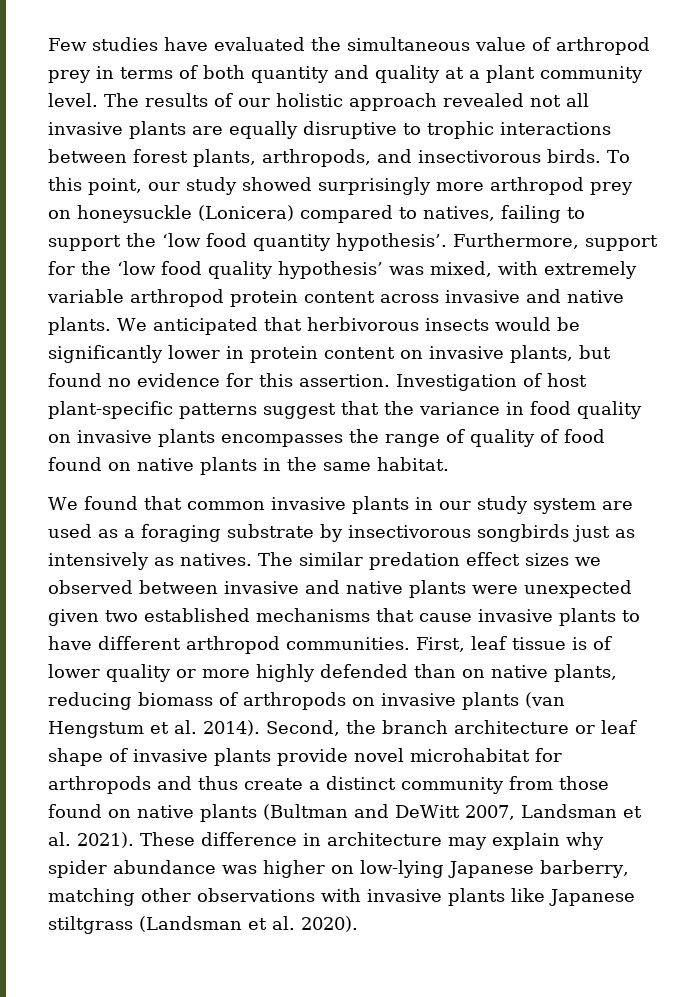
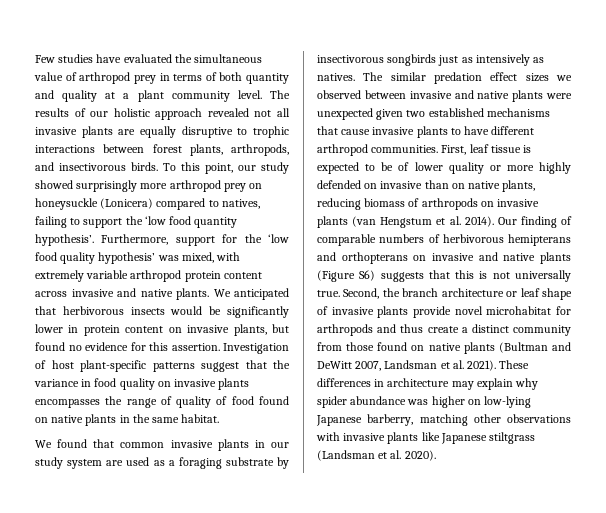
(587, 643) none -> [317,162,394,174] expected to be
(408, 671) none -> [364,181,423,189] on invasive
(260, 728) none -> [497,216,572,228] [317,234,571,246] [317,252,571,264] [317,270,571,282] [317,290,340,297] Our finding of comparable numbers of herbivorous hemipterans and orthopterans on invasive and native plants (Figure S6) suggests that this is not universally true.
[201,832,297,846] difference -> [317,378,371,387] differences

